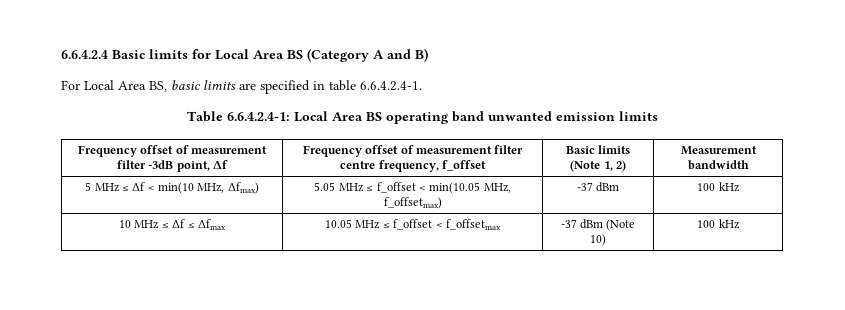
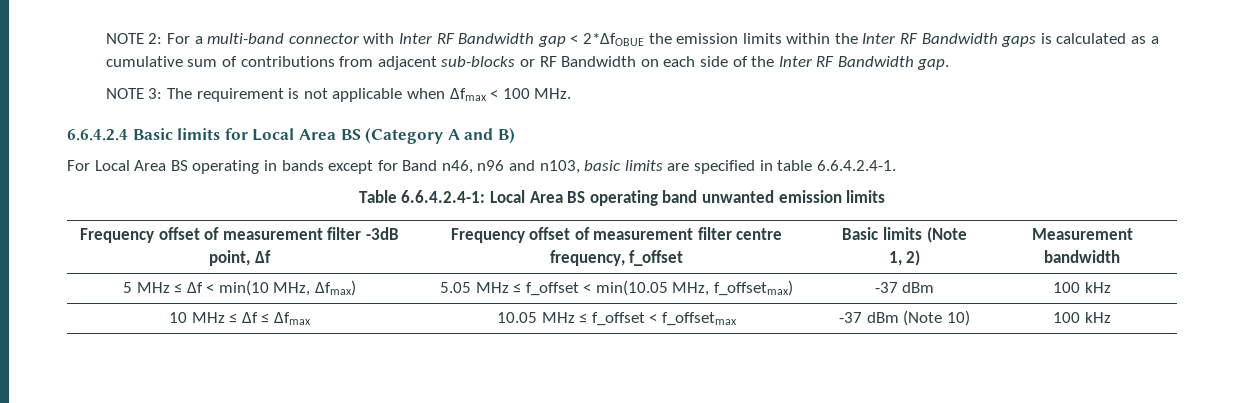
(61, 54) none -> [105,33,1159,47] [105,56,950,70] [105,88,572,102] NOTE 2: For a multi-band connector with Inter RF Bandwidth gap < 2*ΔfOBUE the emission limits within the Inter RF Bandwidth gaps is calculated as a cumulative sum of contributions from adjacent sub-blocks or RF Bandwidth on each side of the Inter RF Bandwidth gap. // NOTE 3: The requirement is not applicable when Δfmax < 100 MHz. //
[149,81,167,92] BS, -> [170,160,580,174] BS operating in bands except for Band n46, n96 and n103,

